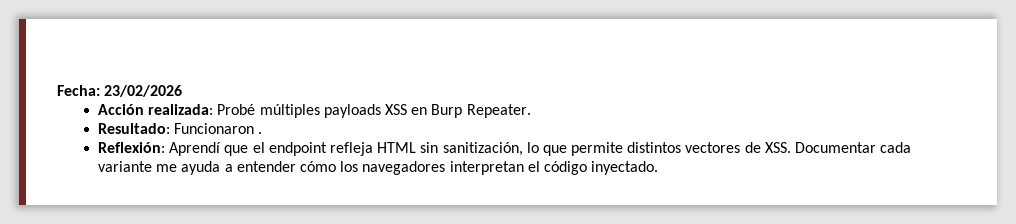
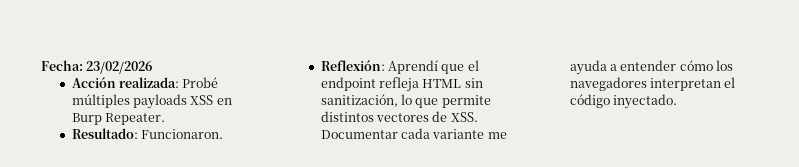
[174,123,263,134] Funcionaron . -> [140,129,223,139] Funcionaron.

